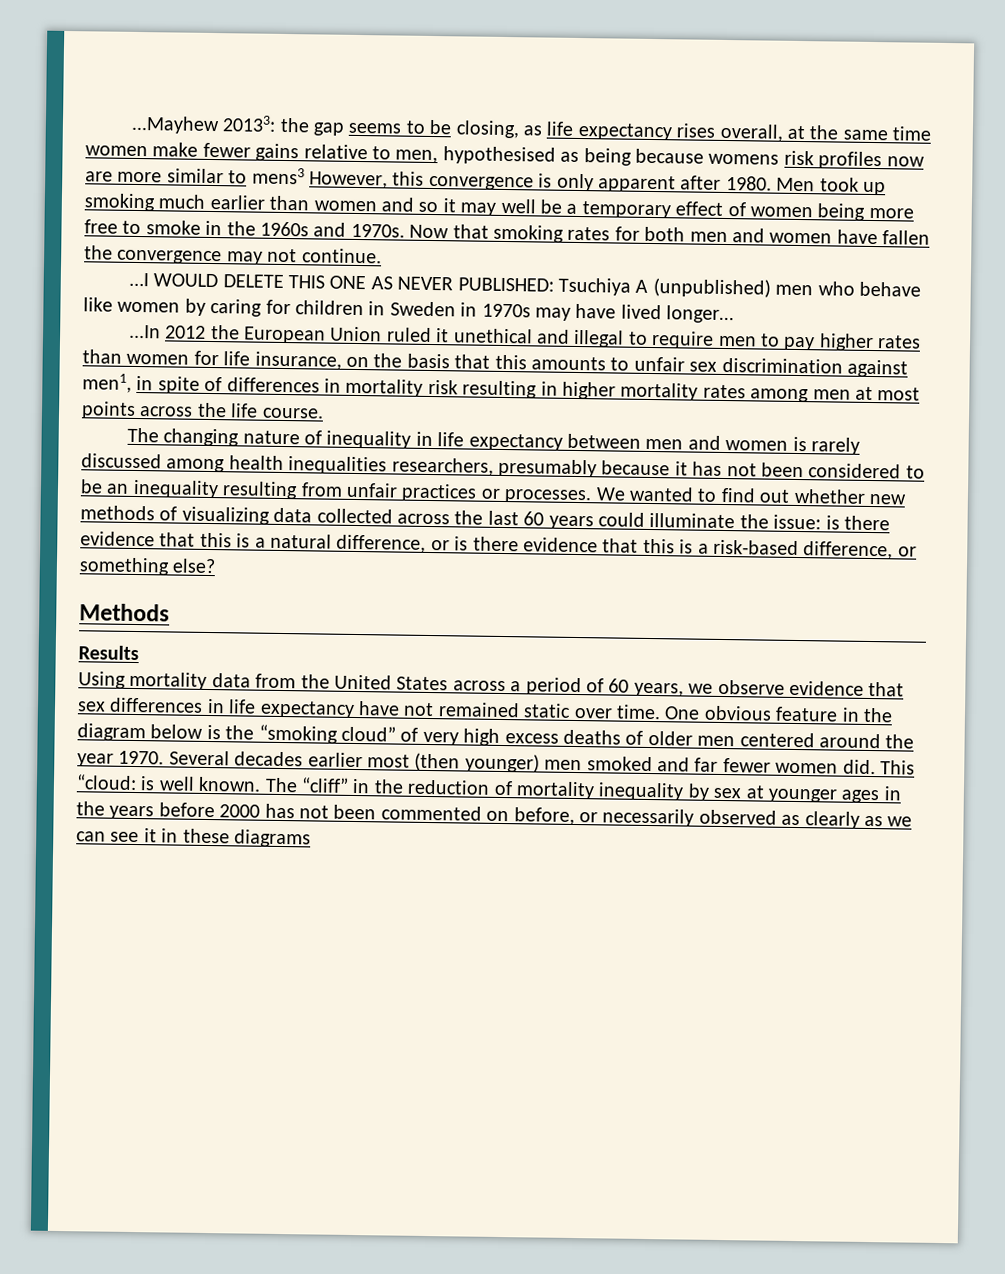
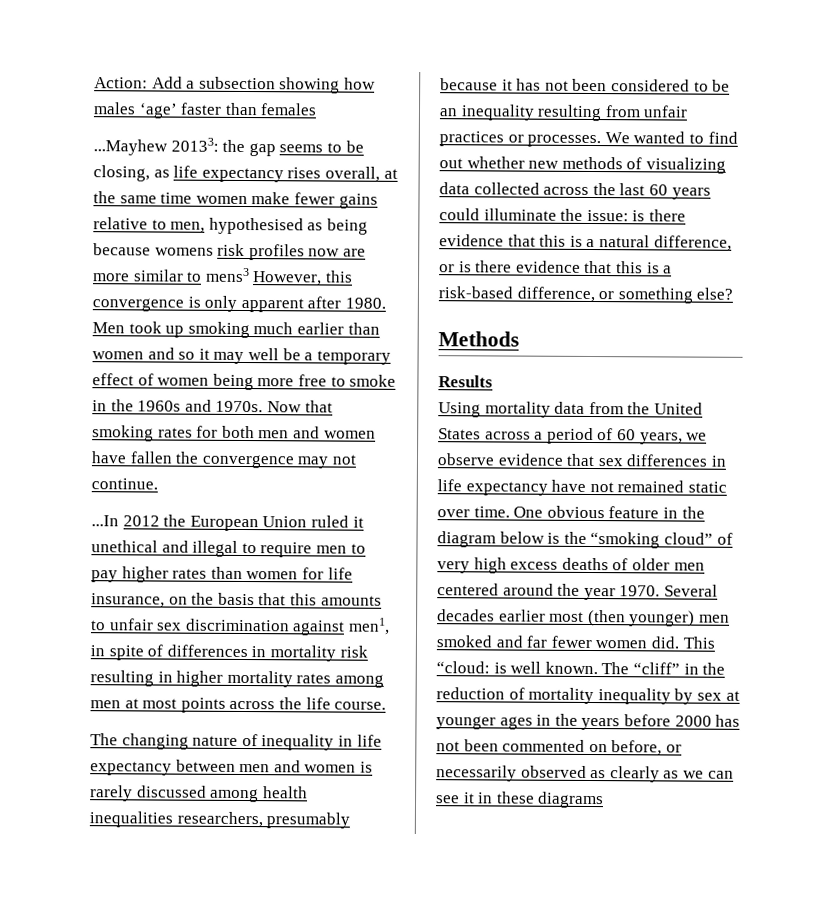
(130, 125) none -> [94,76,376,94] [93,102,318,119] Action: Add a subsection showing how males ‘age’ faster than females //
[128,272,921,298] [83,297,735,324] // …I WOULD DELETE THIS ONE AS NEVER PUBLISHED: Tsuchiya A (unpublished) men who behave like women by caring for children in Sweden in 1970s may have lived longer… -> (158, 484) none

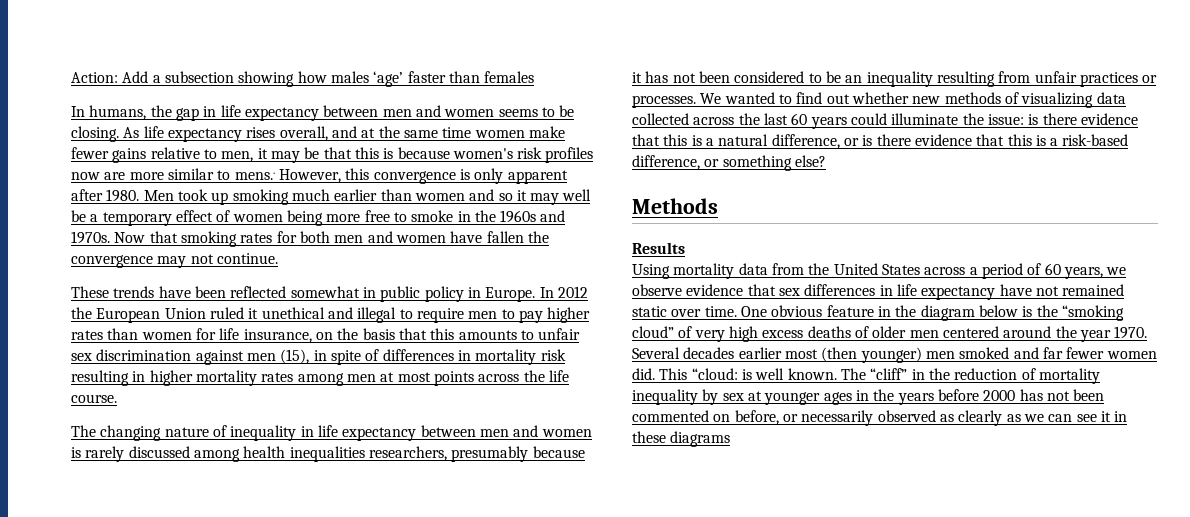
[93,137,276,157] ...Mayhew 20133: the gap -> [71,105,495,121] In humans, the gap in life expectancy between men and women
[93,165,170,182] closing, as -> [71,126,140,142] closing. As
(380, 174) none -> [331,126,357,138] and
[208,217,368,235] [93,243,214,256] hypothesised as being because womens -> [257,147,513,163] it may be that this is because women's
[205,267,250,283] mens3 -> [234,172,275,180] mens..
[91,515,119,527] ...In -> [71,286,554,302] These trends have been reflected somewhat in public policy in Europe. In
[347,617,390,635] men1, -> [246,349,310,364] men (15),

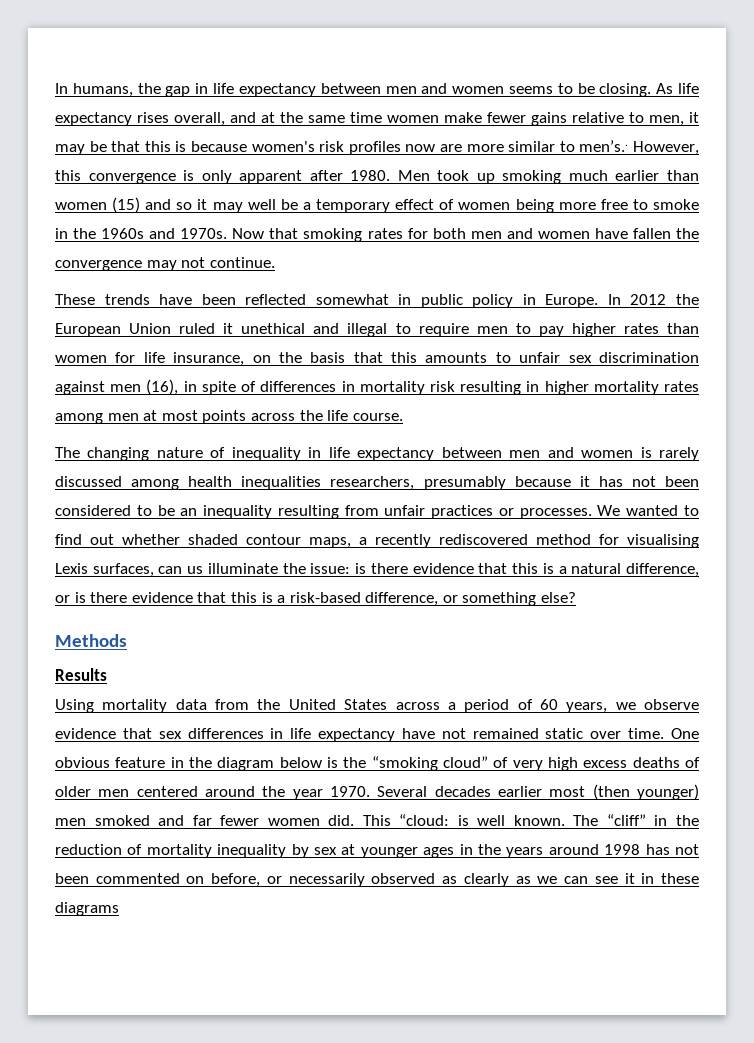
[71,71,535,87] Action: Add a subsection showing how males ‘age’ faster than females // -> (55, 88) none
[234,172,275,180] mens.. -> [579,140,629,152] men’s..
(465, 197) none -> [112,197,141,213] (15)
[280,349,310,364] (15), -> [146,379,179,395] (16),
[912,92,1126,108] [632,113,887,129] new methods of visualizing data collected across the last 60 years could -> [188,534,699,548] [55,563,204,577] shaded contour maps, a recently rediscovered method for visualising Lexis surfaces, can us
[937,389,1016,401] before 2000 -> [548,844,641,855] around 1998

